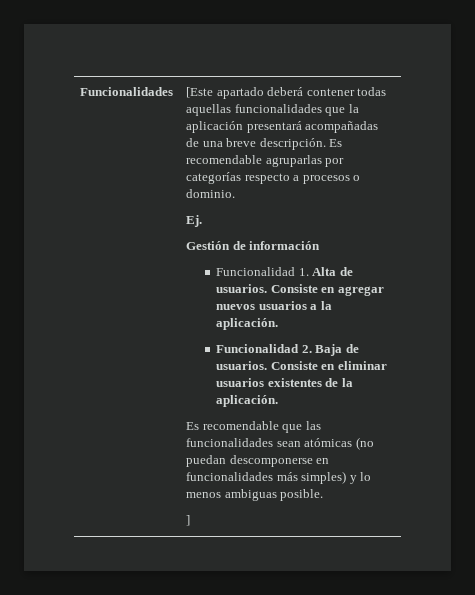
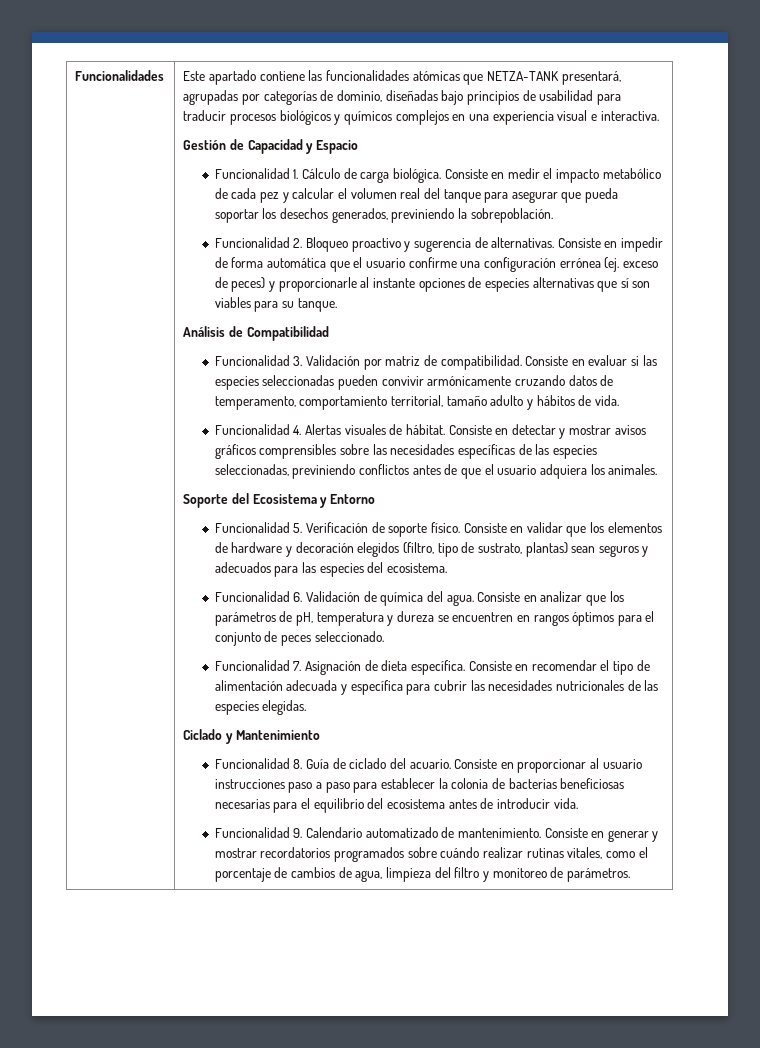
[186,87,387,99] [186,104,359,116] [186,121,379,133] [186,138,343,150] [186,155,345,167] [186,172,361,184] [186,189,236,198] [186,215,203,227] [Este apartado deberá contener todas aquellas funcionalidades que la aplicación presentará acompañadas de una breve descripción. Es recomendable agruparlas por categorías respecto a procesos o dominio. // Ej. -> [183,70,621,85] [183,90,621,105] [183,110,659,125] Este apartado contiene las funcionalidades atómicas que NETZA-TANK presentará, agrupadas por categorías de dominio, diseñadas bajo principios de usabilidad para traducir procesos biológicos y químicos complejos en una experiencia visual e interactiva.
[249,241,321,250] información -> [247,139,359,154] Capacidad y Espacio
[312,267,353,276] [216,284,384,296] [216,301,332,310] [216,318,279,330] [216,344,359,356] [216,361,387,370] [216,378,353,387] [216,395,279,407] [186,421,321,433] [186,437,374,450] [186,455,330,467] [186,471,372,484] [186,489,324,501] [186,515,191,526] Alta de usuarios. Consiste en agregar nuevos usuarios a la aplicación. // Funcionalidad 2. Baja de usuarios. Consiste en eliminar usuarios existentes de la aplicación. // Es recomendable que las funcionalidades sean atómicas (no puedan descomponerse en funcionalidades más simples) y lo menos ambiguas posible. // ] -> [301,168,661,183] [214,188,619,203] [214,208,553,223] [214,237,664,252] [214,257,658,272] [214,277,651,292] [214,297,337,312] [183,326,329,341] [214,355,657,370] [214,375,614,390] [214,395,619,410] [214,424,646,439] [214,444,597,459] [214,464,658,479] [183,493,376,508] [214,522,662,537] [214,542,649,557] [214,562,447,577] [214,591,624,606] [214,611,655,626] [214,631,384,646] [214,660,650,675] [214,680,659,695] [214,700,307,715] [183,729,320,744] [214,758,642,773] [214,778,625,793] [214,798,578,813] [214,827,659,842] [214,847,648,862] [214,867,630,882] Cálculo de carga biológica. Consiste en medir el impacto metabólico de cada pez y calcular el volumen real del tanque para asegurar que pueda soportar los desechos generados, previniendo la sobrepoblación. // Funcionalidad 2. Bloqueo proactivo y sugerencia de alternativas. Consiste en impedir de forma automática que el usuario confirme una configuración errónea (ej. exceso de peces) y proporcionarle al instante opciones de especies alternativas que sí son viables para su tanque. // Análisis de Compatibilidad // Funcionalidad 3. Validación por matriz de compatibilidad. Consiste en evaluar si las especies seleccionadas pueden convivir armónicamente cruzando datos de temperamento, comportamiento territorial, tamaño adulto y hábitos de vida. // Funcionalidad 4. Alertas visuales de hábitat. Consiste en detectar y mostrar avisos gráficos comprensibles sobre las necesidades específicas de las especies seleccionadas, previniendo conflictos antes de que el usuario adquiera los animales. // Soporte del Ecosistema y Entorno // Funcionalidad 5. Verificación de soporte físico. Consiste en validar que los elementos de hardware y decoración elegidos (filtro, tipo de sustrato, plantas) sean seguros y adecuados para las especies del ecosistema. // Funcionalidad 6. Validación de química del agua. Consiste en analizar que los parámetros de pH, temperatura y dureza se encuentren en rangos óptimos para el conjunto de peces seleccionado. // Funcionalidad 7. Asignación de dieta específica. Consiste en recomendar el tipo de alimentación adecuada y específica para cubrir las necesidades nutricionales de las especies elegidas. // Ciclado y Mantenimiento // Funcionalidad 8. Guía de ciclado del acuario. Consiste en proporcionar al usuario instrucciones paso a paso para establecer la colonia de bacterias beneficiosas necesarias para el equilibrio del ecosistema antes de introducir vida. // Funcionalidad 9. Calendario automatizado de mantenimiento. Consiste en generar y mostrar recordatorios programados sobre cuándo realizar rutinas vitales, como el porcentaje de cambios de agua, limpieza del filtro y monitoreo de parámetros.

